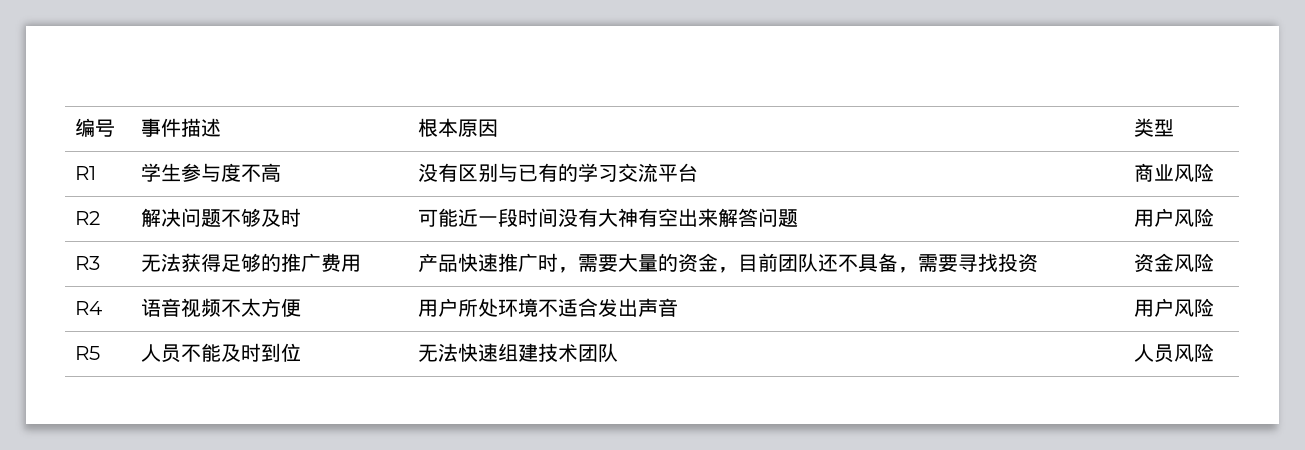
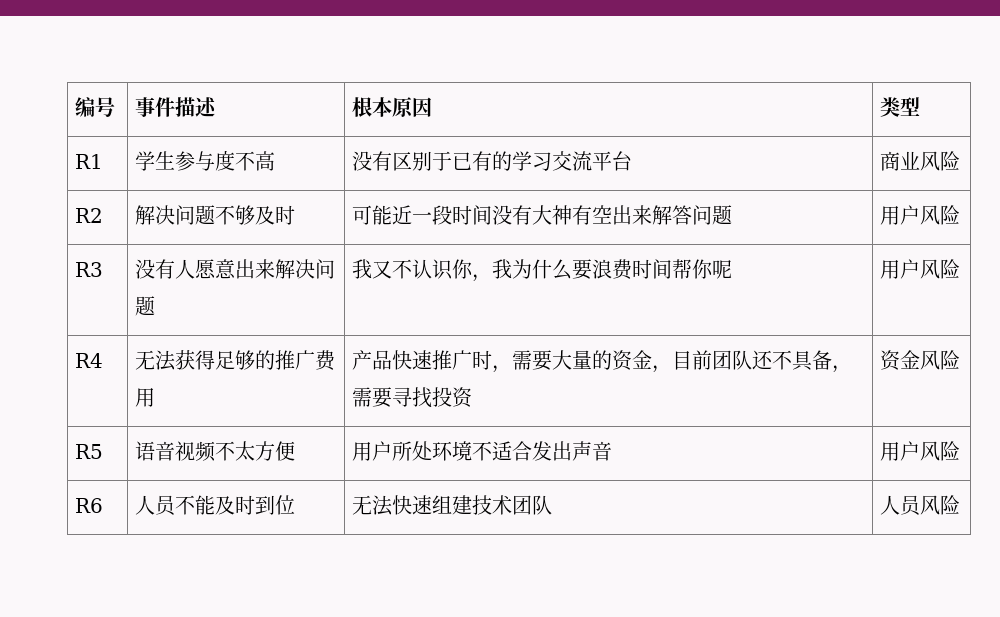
[498,163,519,182] 与 -> [432,151,453,171] 于
(101, 263) none -> [135,259,336,279] [135,296,156,316] [352,259,733,282] [880,259,961,279] [75,353,104,368] | 没有人愿意出来解决问题 | 我又不认识你，我为什么要浪费时间帮你呢 | 用户风险 // R4
[75,301,103,315] R4 -> [75,444,104,459] R5
[75,346,101,360] R5 -> [75,498,104,513] R6

